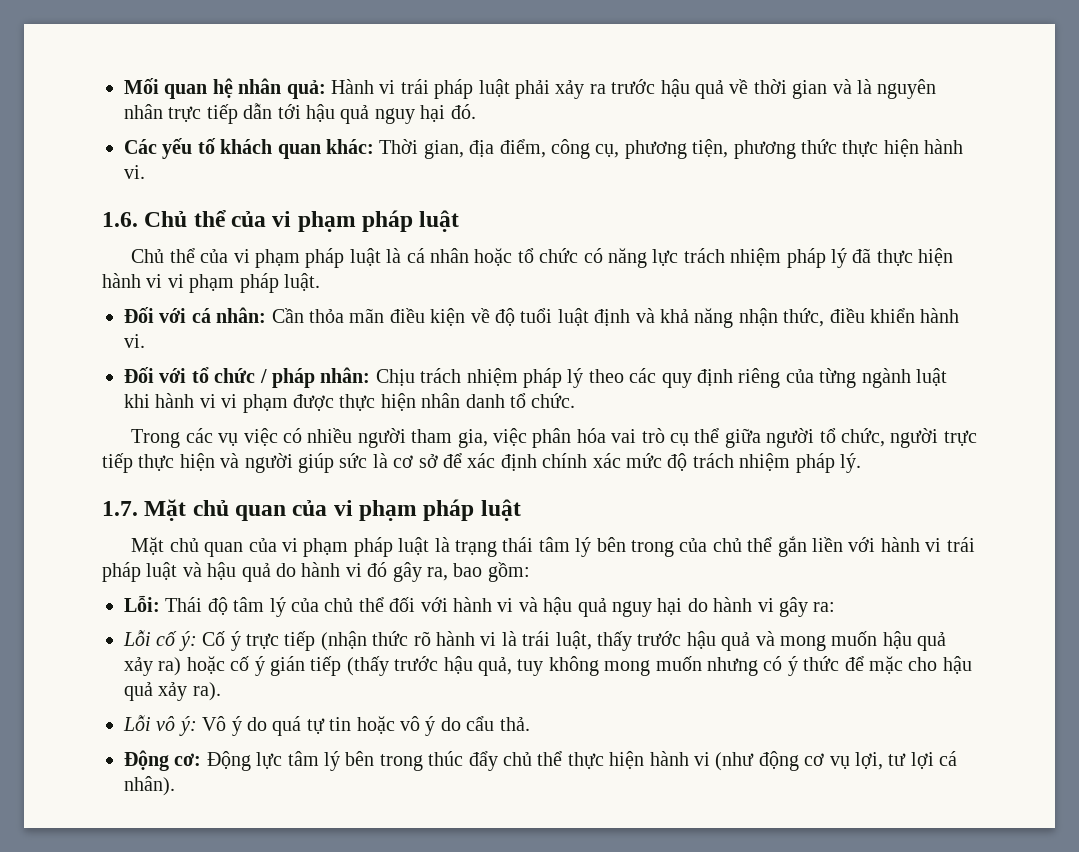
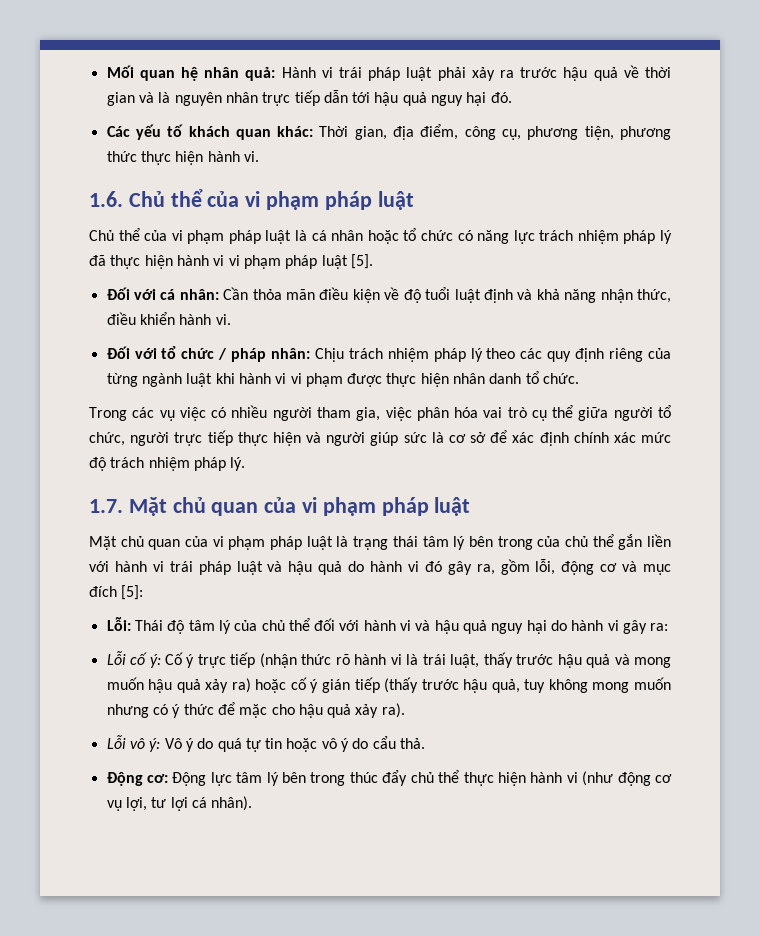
[284,273,320,291] luật. -> [321,254,373,269] luật [5].
[453,562,530,582] bao gồm: -> [500,559,671,575] [89,585,144,600] gồm lỗi, động cơ và mục đích [5]:

